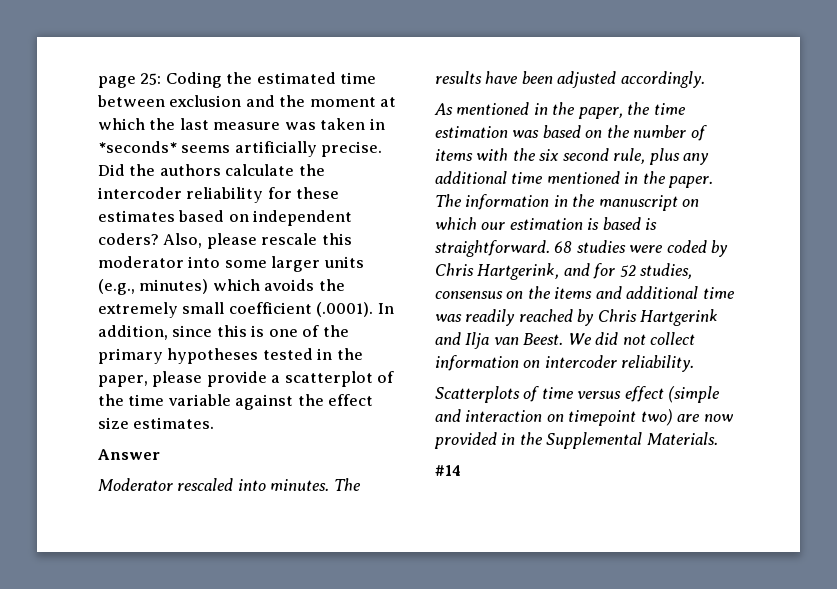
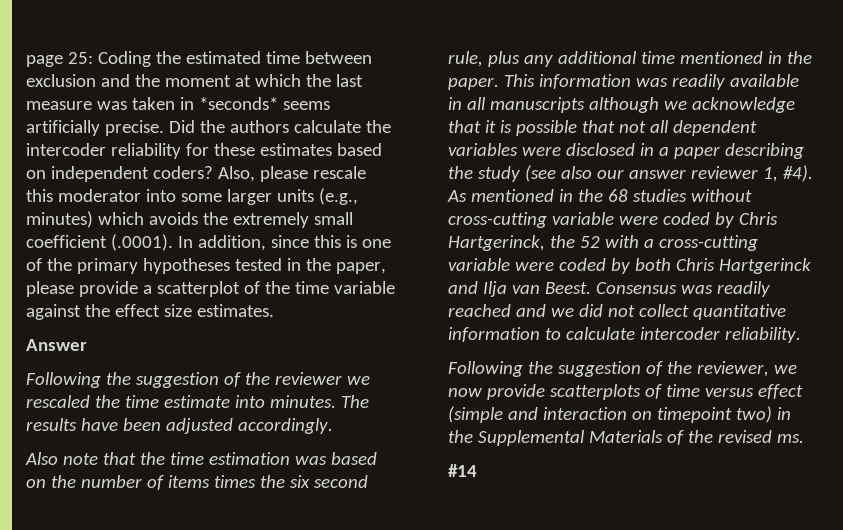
[98,478,234,491] Moderator rescaled -> [26,372,370,388] [26,395,230,408] Following the suggestion of the reviewer we rescaled the time estimate
[434,102,623,119] As mentioned in the paper, -> [25,452,136,465] Also note that
[476,148,509,161] with -> [213,475,256,488] times
[435,194,700,211] [435,217,658,230] [435,240,729,257] [435,263,693,280] [435,286,735,299] [435,309,719,326] [435,332,696,349] [435,355,695,372] [435,386,520,403] The information in the manuscript on which our estimation is based is straightforward. 68 studies were coded by Chris Hartgerink, and for 52 studies, consensus on the items and additional time was readily reached by Chris Hartgerink and Ilja van Beest. We did not collect information on intercoder reliability. // Scatterplots -> [503,74,799,90] [448,97,795,113] [448,120,757,136] [448,143,804,159] [448,165,813,182] [447,189,752,202] [448,212,778,228] [448,235,758,251] [448,258,811,274] [448,281,770,297] [448,304,786,320] [448,327,801,343] [448,361,797,377] [448,384,641,400] This information was readily available in all manuscripts although we acknowledge that it is possible that not all dependent variables were disclosed in a paper describing the study (see also our answer reviewer 1, #4). As mentioned in the 68 studies without cross-cutting variable were coded by Chris Hartgerinck, the 52 with a cross-cutting variable were coded by both Chris Hartgerinck and Ilja van Beest. Consensus was readily reached and we did not collect quantitative information to calculate intercoder reliability. // Following the suggestion of the reviewer, we now provide scatterplots
[677,414,733,422] [434,432,718,449] are now provided in the Supplemental Materials. -> [776,407,791,420] [448,430,804,446] in the Supplemental Materials of the revised ms.

